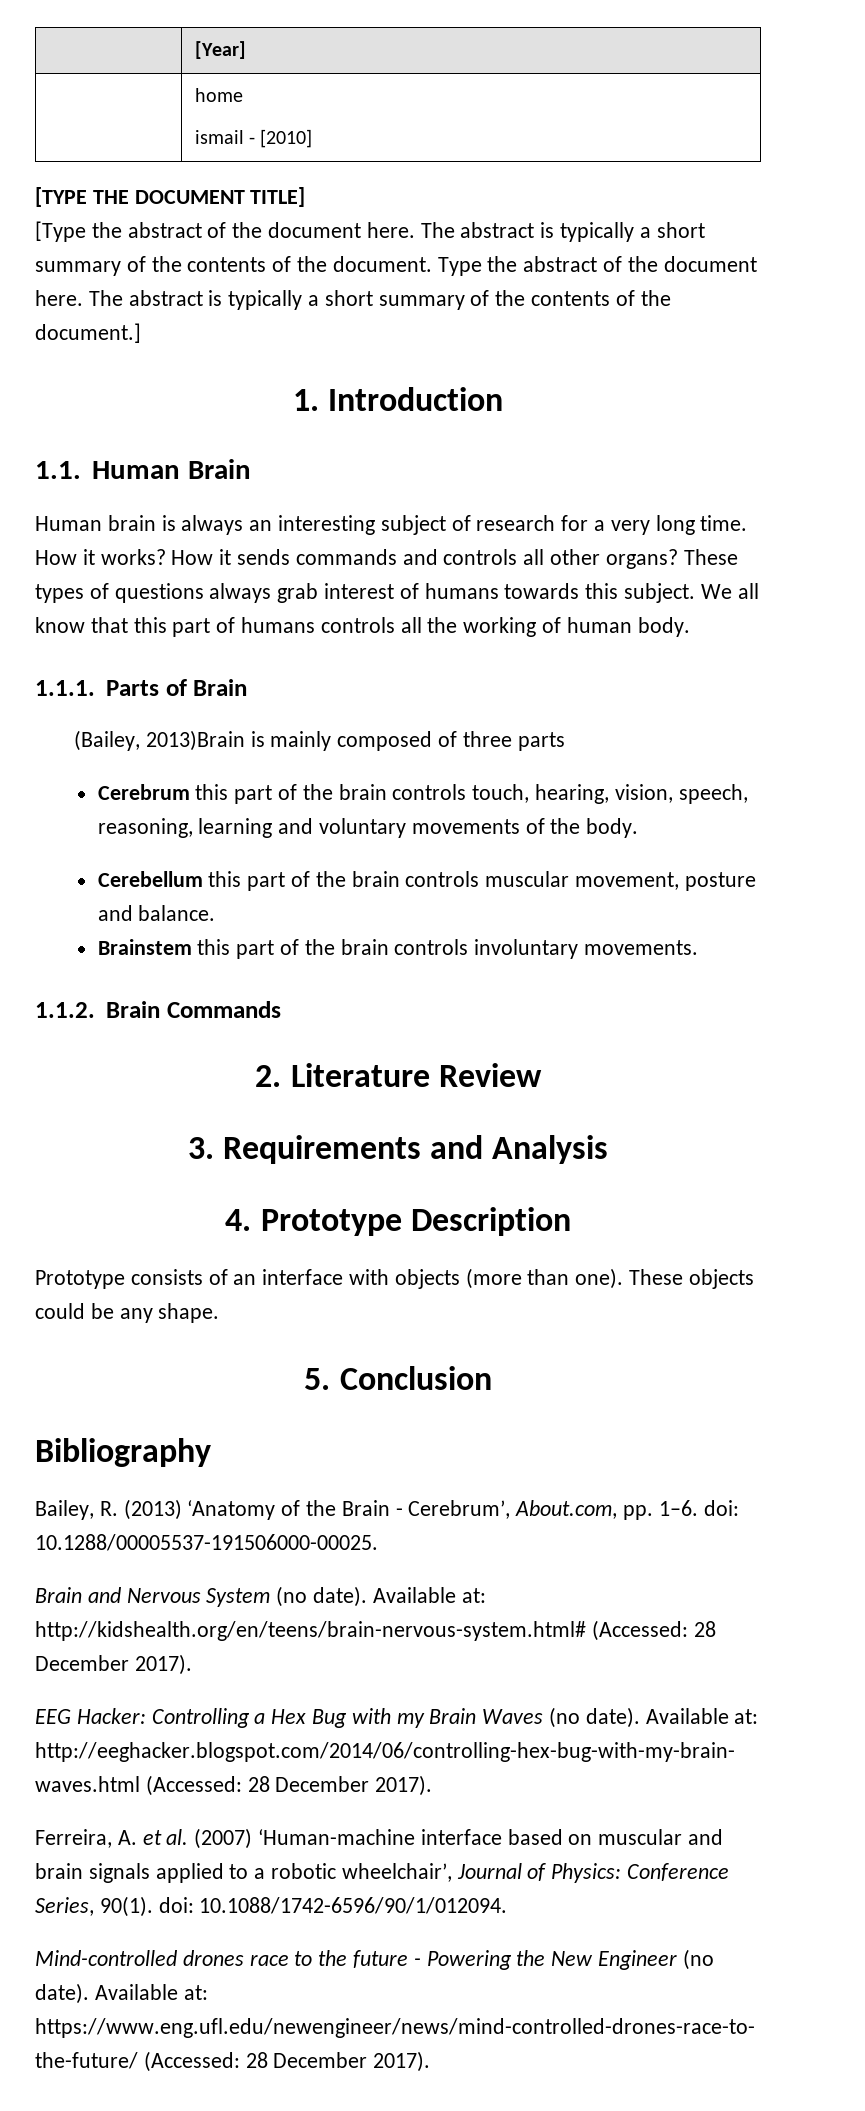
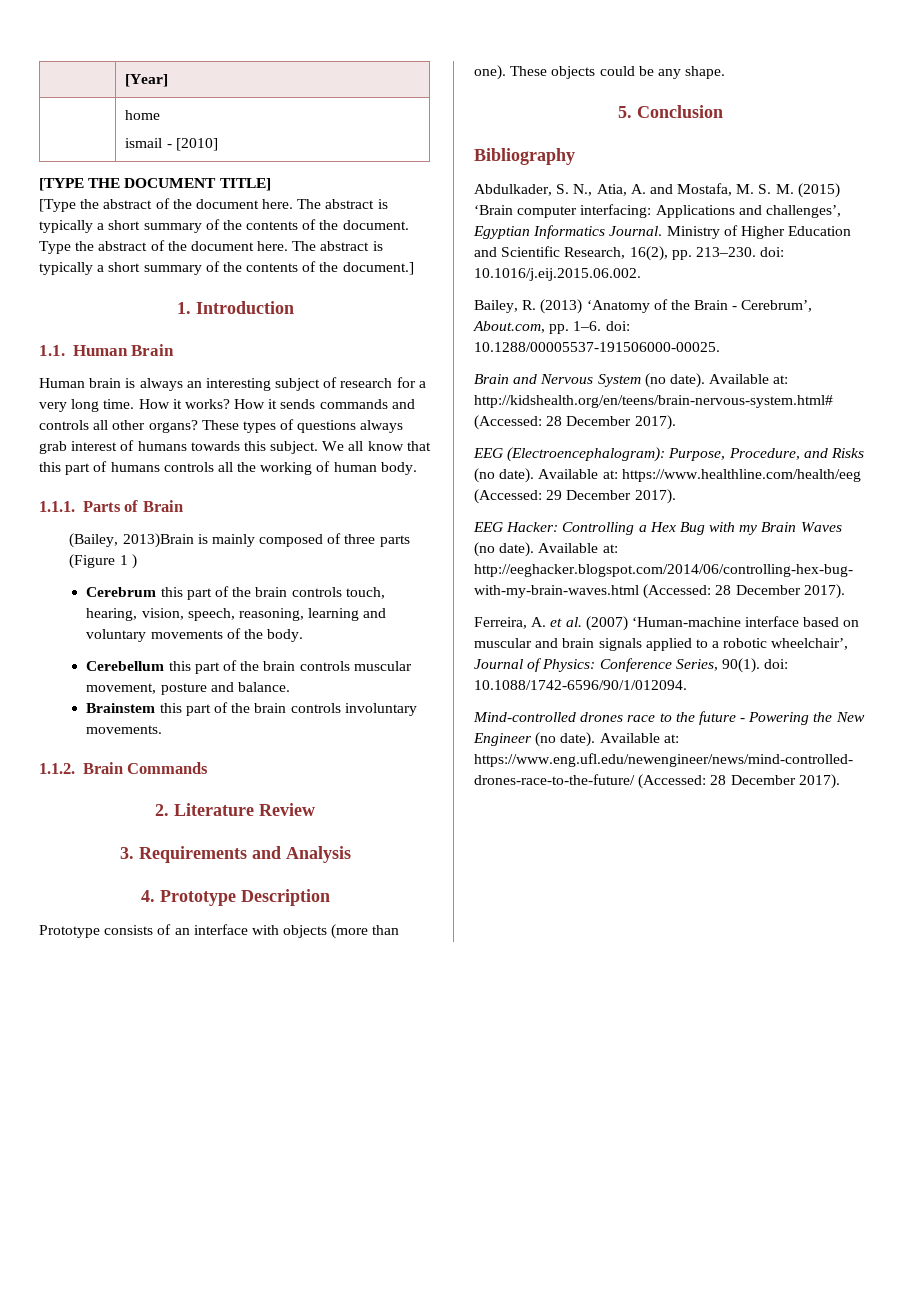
(565, 741) none -> [69,554,137,569] (Figure 1 )
(211, 1452) none -> [474,183,840,198] [474,204,841,218] [473,225,852,239] [474,246,785,261] [474,268,641,281] // Abdulkader, S. N., Atia, A. and Mostafa, M. S. M. (2015) ‘Brain computer interfacing: Applications and challenges’, Egyptian Informatics Journal. Ministry of Higher Education and Scientific Research, 16(2), pp. 213–230. doi: 10.1016/j.eij.2015.06.002.
(192, 1664) none -> [473,447,864,462] [474,468,861,483] [474,489,676,504] // EEG (Electroencephalogram): Purpose, Procedure, and Risks (no date). Available at: https://www.healthline.com/health/eeg (Accessed: 29 December 2017).

